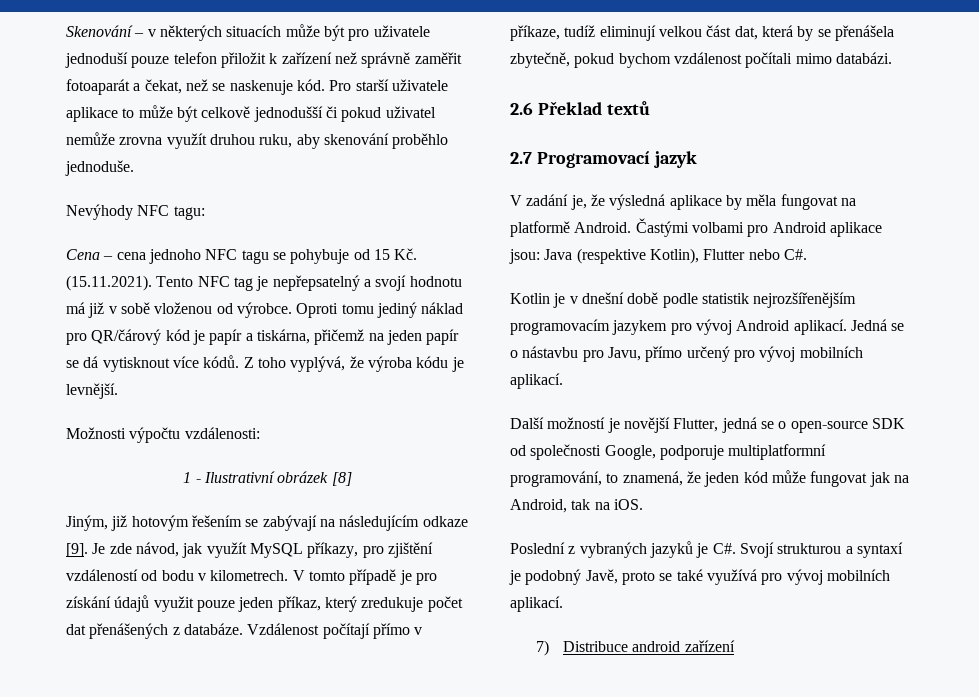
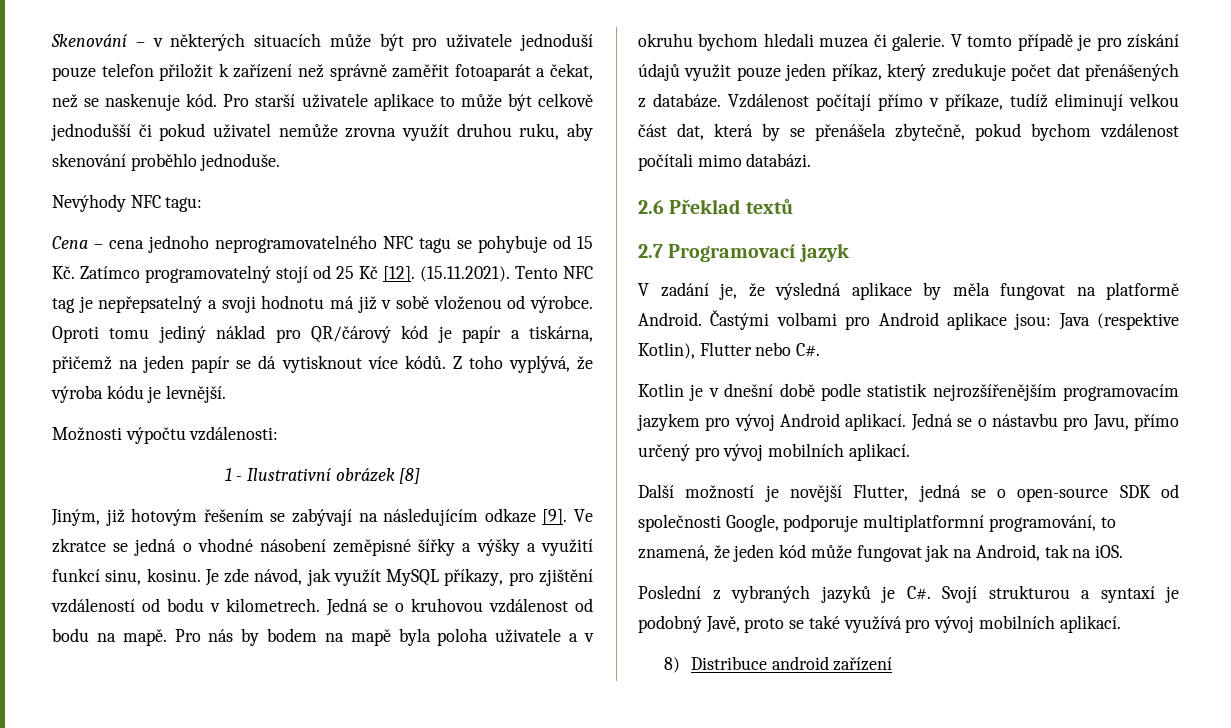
(201, 256) none -> [215,235,377,253] neprogramovatelného
(418, 254) none -> [80,265,415,283] Zatímco programovatelný stojí od 25 Kč [12].
[375,275,407,291] svojí -> [221,296,256,313] svoji
(88, 550) none -> [574,509,594,522] [52,538,593,556] [52,568,201,585] Ve zkratce se jedná o vhodné násobení zeměpisné šířky a výšky a využití funkcí sinu, kosinu.
(289, 575) none -> [325,598,593,616] [52,628,595,646] [638,33,946,51] Jedná se o kruhovou vzdálenost od bodu na mapě. Pro nás by bodem na mapě byla poloha uživatele a v okruhu bychom hledali muzea či galerie.
[536,640,550,656] 7) -> [664,657,681,673] 8)

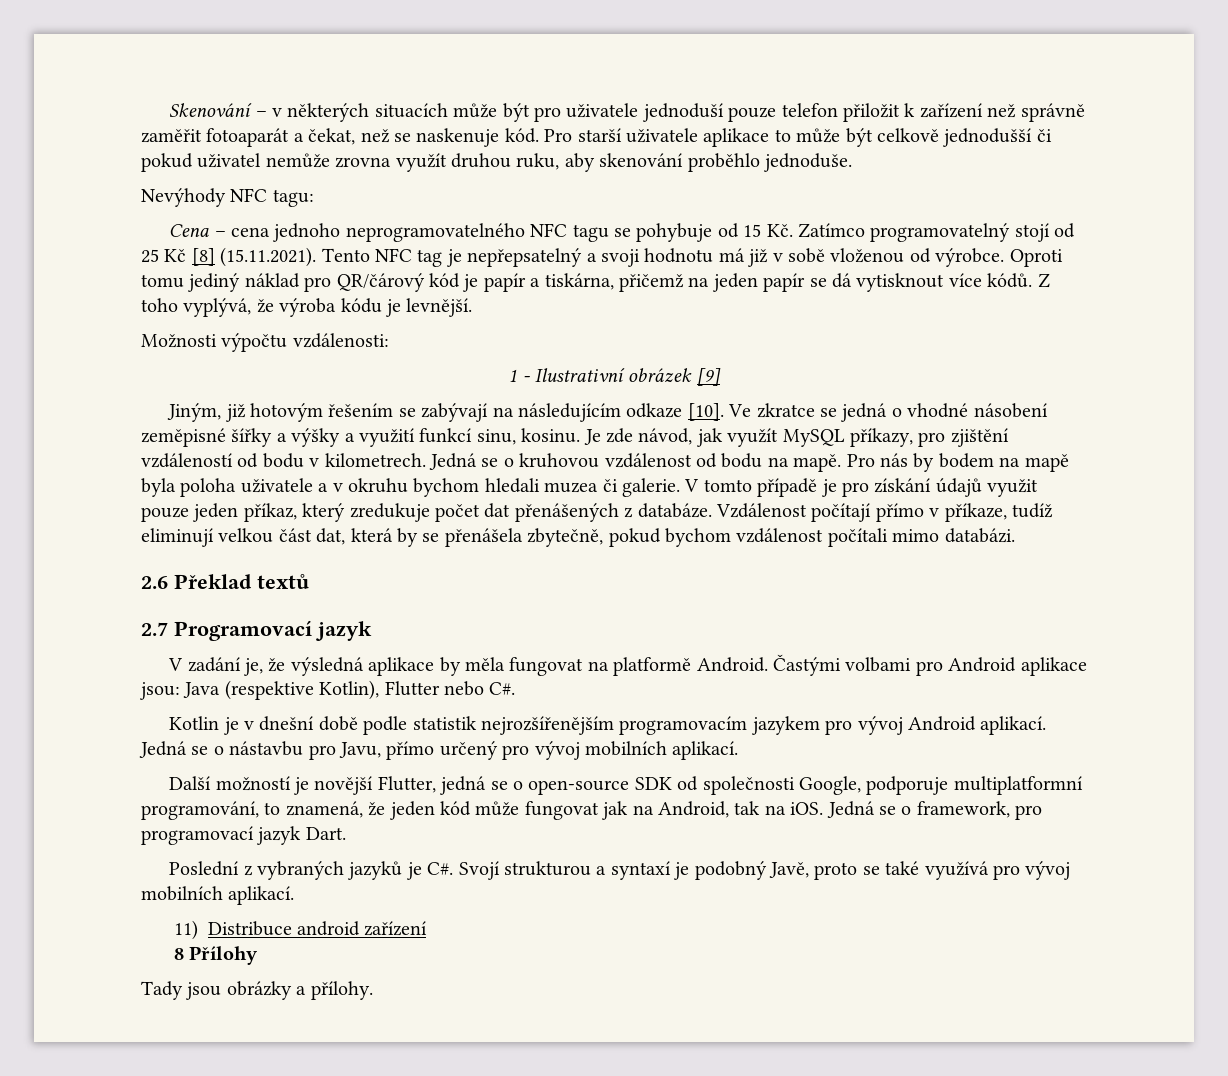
[383,266,415,282] [12]. -> [191,248,215,266] [8]
[399,468,421,484] [8] -> [696,368,721,386] [9]
[542,509,568,525] [9]. -> [687,403,724,421] [10].
(1123, 551) none -> [826,801,1043,820] [141,826,346,845] Jedná se o framework, pro programovací jazyk Dart.
[664,657,681,673] 8) -> [173,920,198,940] 11)
(893, 664) none -> [173,946,258,965] [141,981,373,1000] // 8 Přílohy // Tady jsou obrázky a přílohy.

